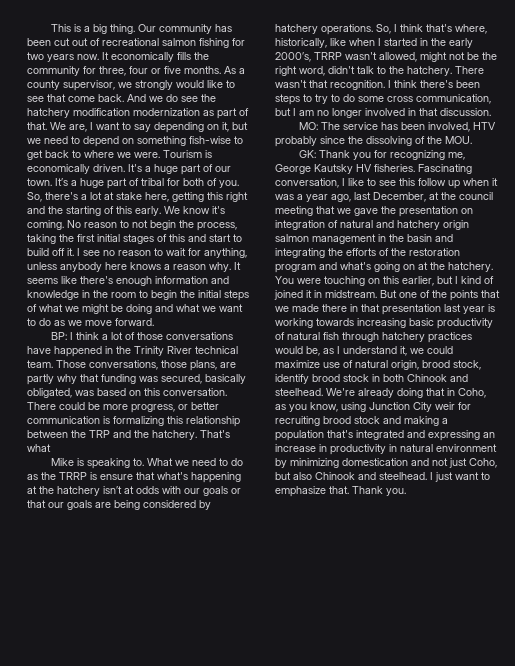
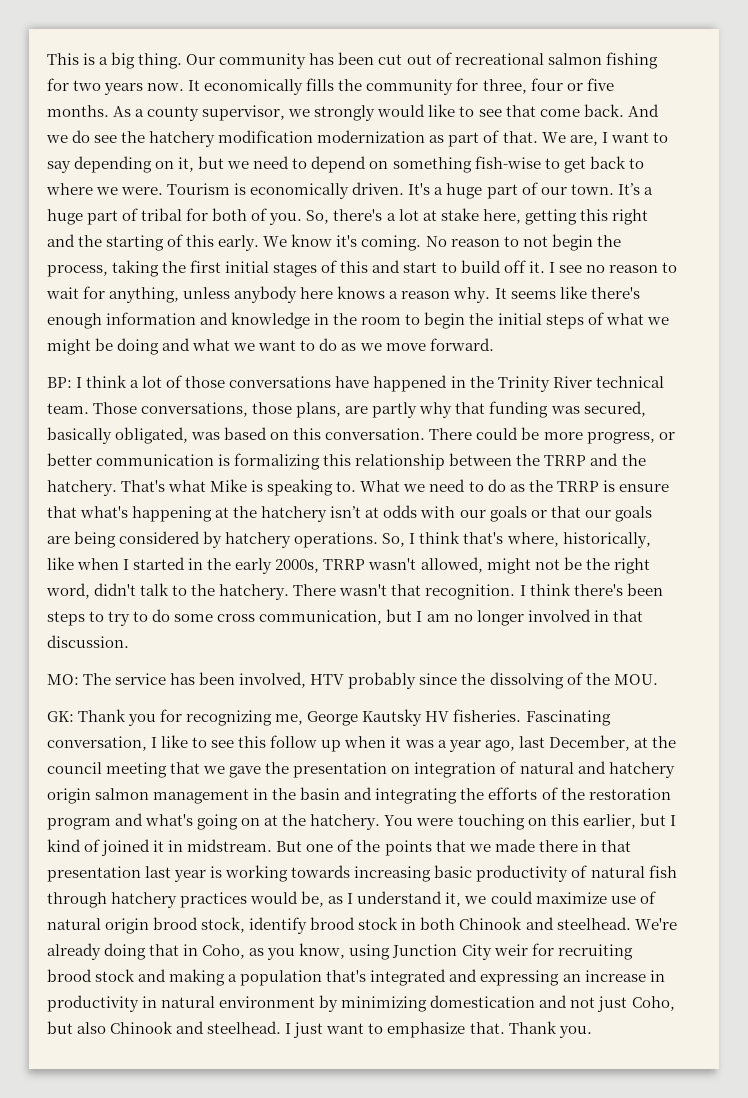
[89,430,110,438] TRP -> [544,455,587,466] TRRP
(51, 448) // -> (207, 486) none
[275,52,311,62] 2000’s, -> [275,559,320,573] 2000s,
[391,360,419,370] origin, -> [105,918,150,934] origin

